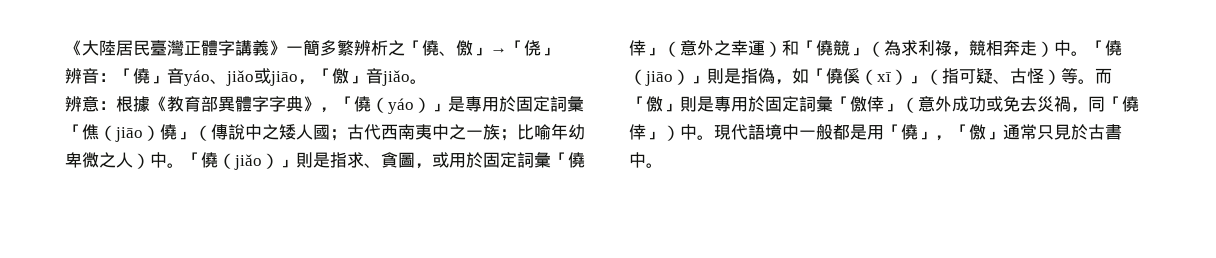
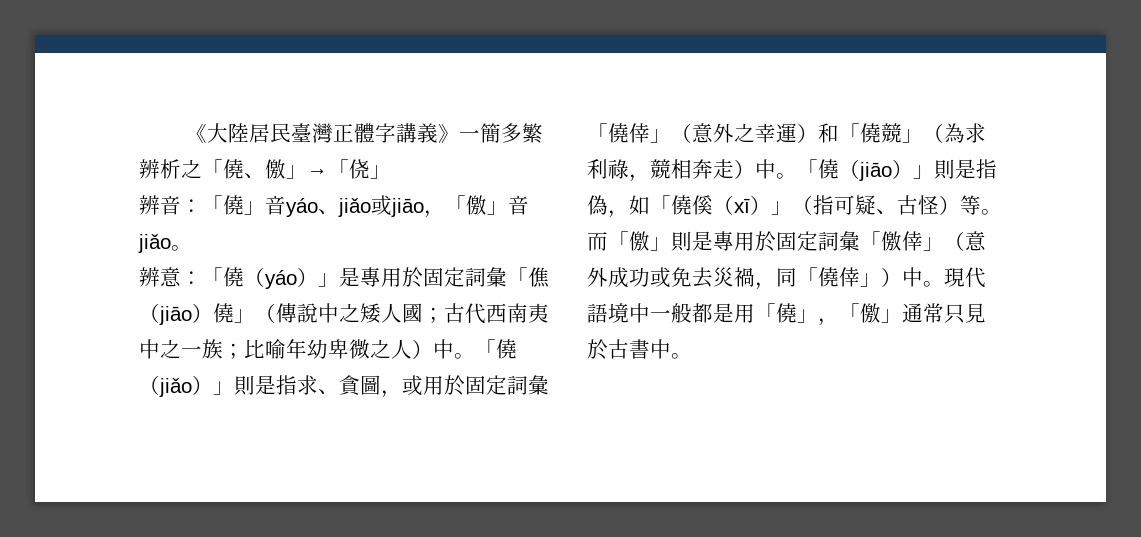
[116,96,337,113] 根據《教育部異體字字典》， -> (202, 278) none

